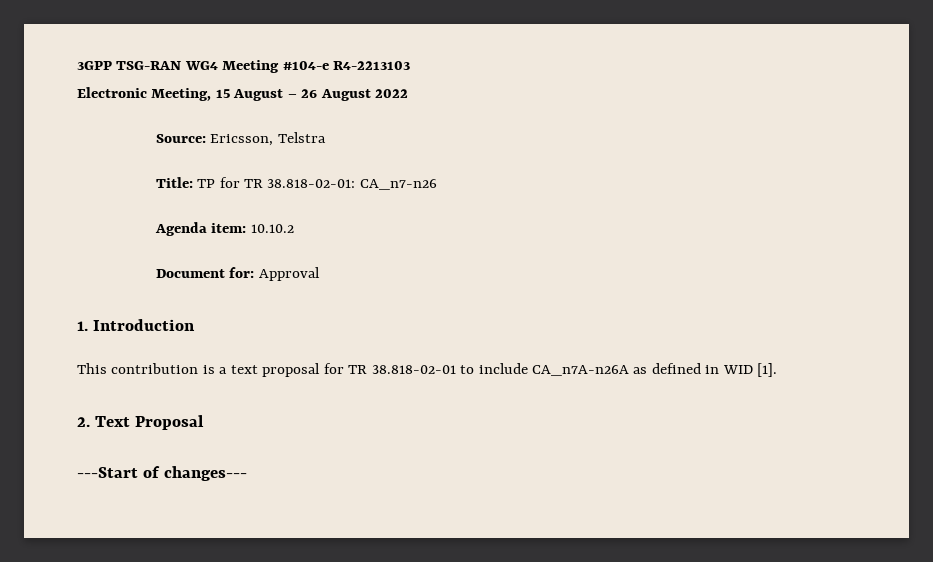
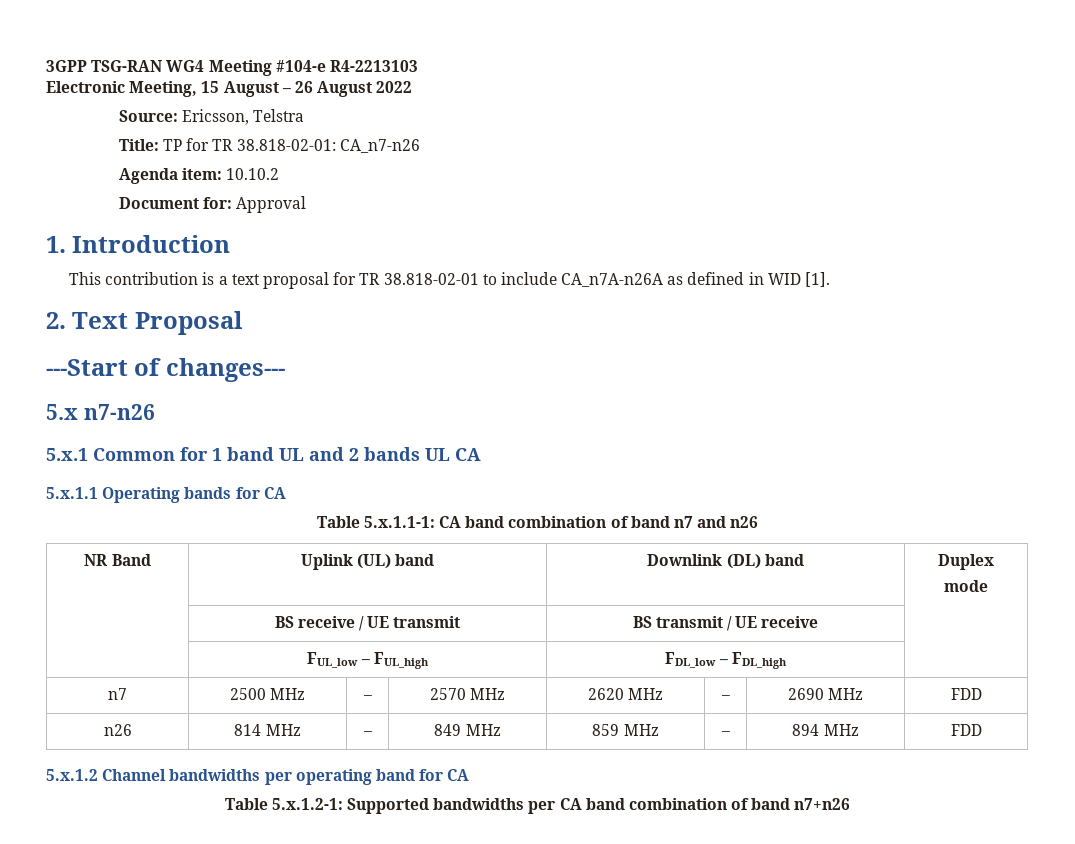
(248, 473) none -> [46,404,155,420] [46,447,481,461] [46,487,286,503] [316,516,759,528] [84,554,151,566] [300,554,435,570] [647,554,804,569] [938,554,994,570] [944,580,988,592] [274,616,461,631] [632,616,819,631] [307,652,429,669] [665,652,787,669] [108,688,127,700] [229,688,306,700] [362,695,372,700] [429,688,506,700] [587,688,664,700] [720,695,730,700] [787,688,864,700] [950,688,982,700] [103,724,132,736] [234,724,301,736] [362,731,372,736] [434,724,501,736] [592,724,659,736] [720,731,730,736] [792,724,859,736] [950,724,982,736] [46,769,470,785] [224,798,851,814] // 5.x n7-n26 // 5.x.1 Common for 1 band UL and 2 bands UL CA // 5.x.1.1 Operating bands for CA // Table 5.x.1.1-1: CA band combination of band n7 and n26 // NR Band | Uplink (UL) band | Downlink (DL) band | Duplex // mode // | BS receive / UE transmit | BS transmit / UE receive | // | FUL_low – FUL_high | FDL_low – FDL_high | // n7 | 2500 MHz | – | 2570 MHz | 2620 MHz | – | 2690 MHz | FDD // n26 | 814 MHz | – | 849 MHz | 859 MHz | – | 894 MHz | FDD // 5.x.1.2 Channel bandwidths per operating band for CA // Table 5.x.1.2-1: Supported bandwidths per CA band combination of band n7+n26

